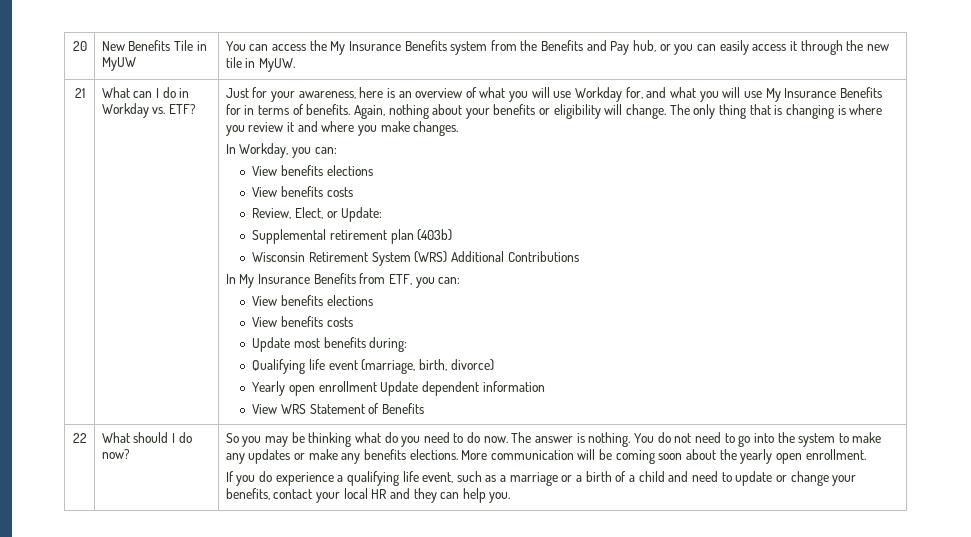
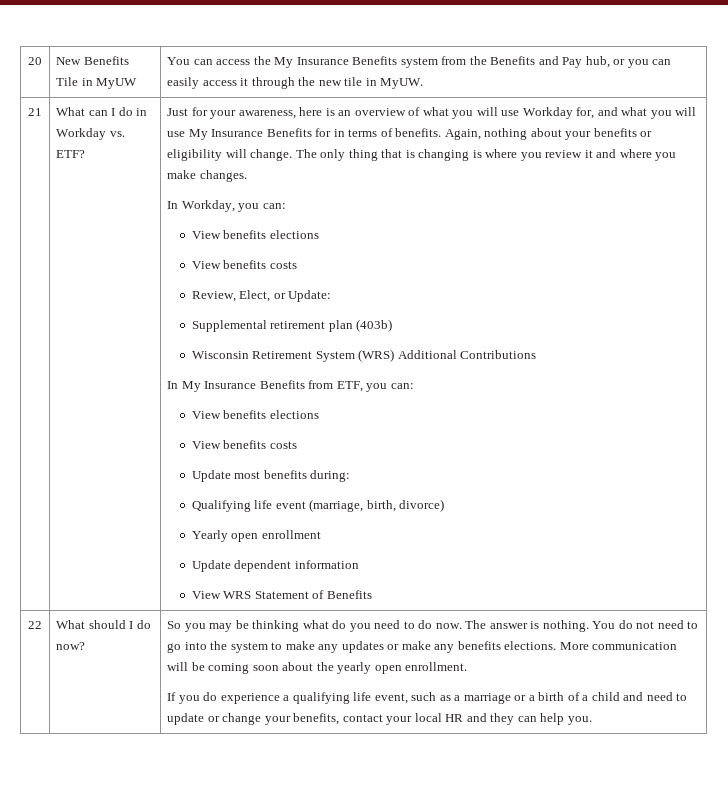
(377, 386) none -> (321, 534) //

